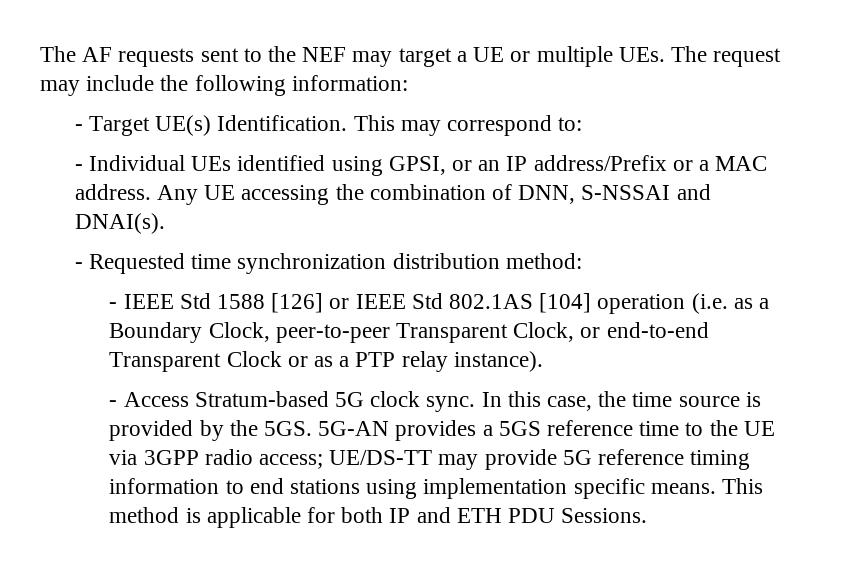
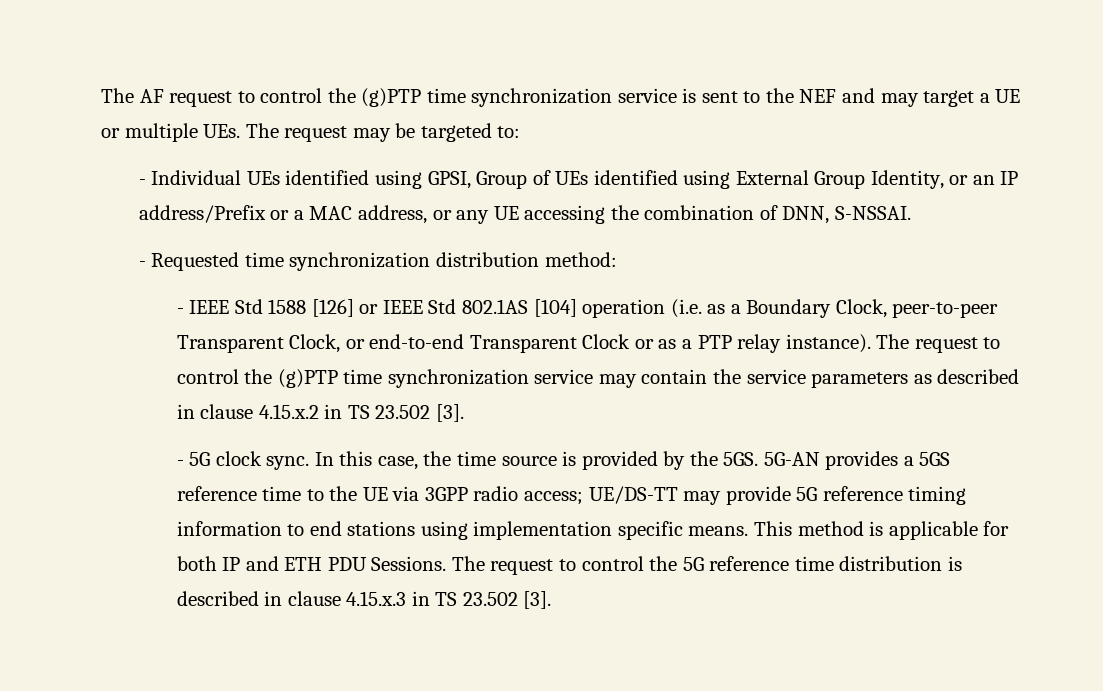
[118,48,195,67] requests -> [169,88,697,107] request to control the (g)PTP time synchronization service is
(347, 54) none -> [842,88,876,103] and
[86,75,408,96] [74,115,552,136] include the following information: // - Target UE(s) Identification. This may correspond -> [395,123,492,142] be targeted
(446, 165) none -> [476,170,944,189] Group of UEs identified using External Group Identity,
[74,184,198,205] address. Any -> [357,205,490,224] address, or any
[581,184,711,200] [74,213,165,234] S-NSSAI and DNAI(s). -> [834,206,911,220] S-NSSAI.
[109,391,329,407] // - Access Stratum-based -> [876,334,1001,353] [176,369,1020,388] [176,404,464,422] [176,460,184,466] The request to control the (g)PTP time synchronization service may contain the service parameters as described in clause 4.15.x.2 in TS 23.502 [3]. // -
(648, 515) none -> [451,556,962,575] [176,591,552,609] The request to control the 5G reference time distribution is described in clause 4.15.x.3 in TS 23.502 [3].

